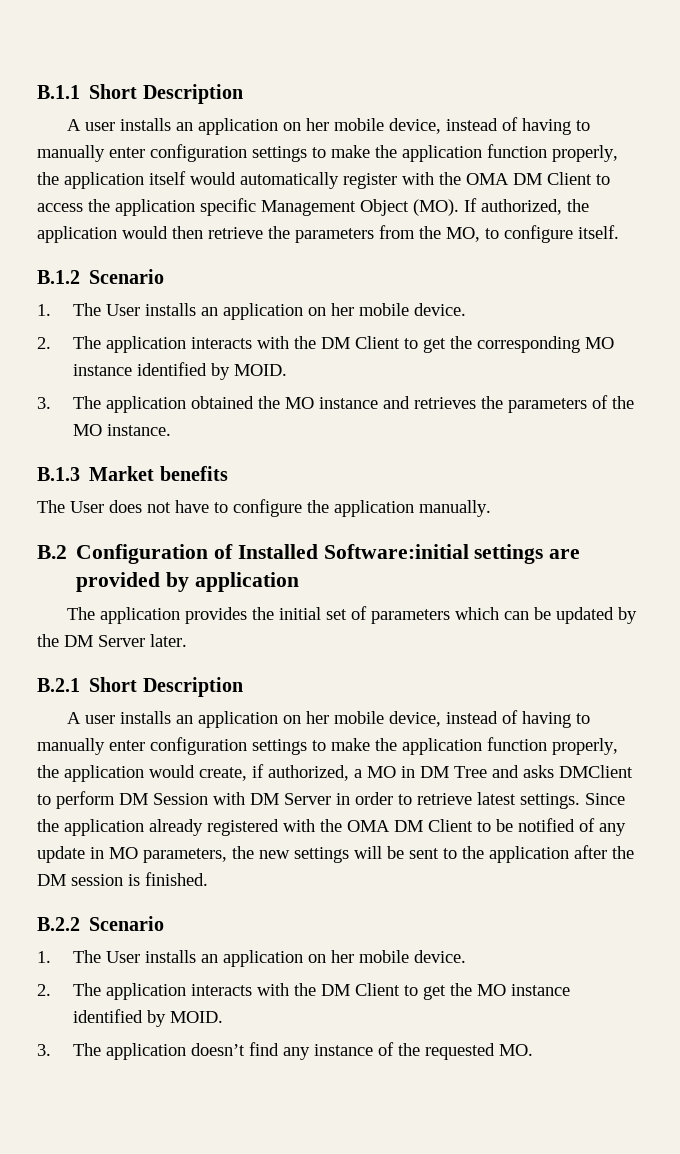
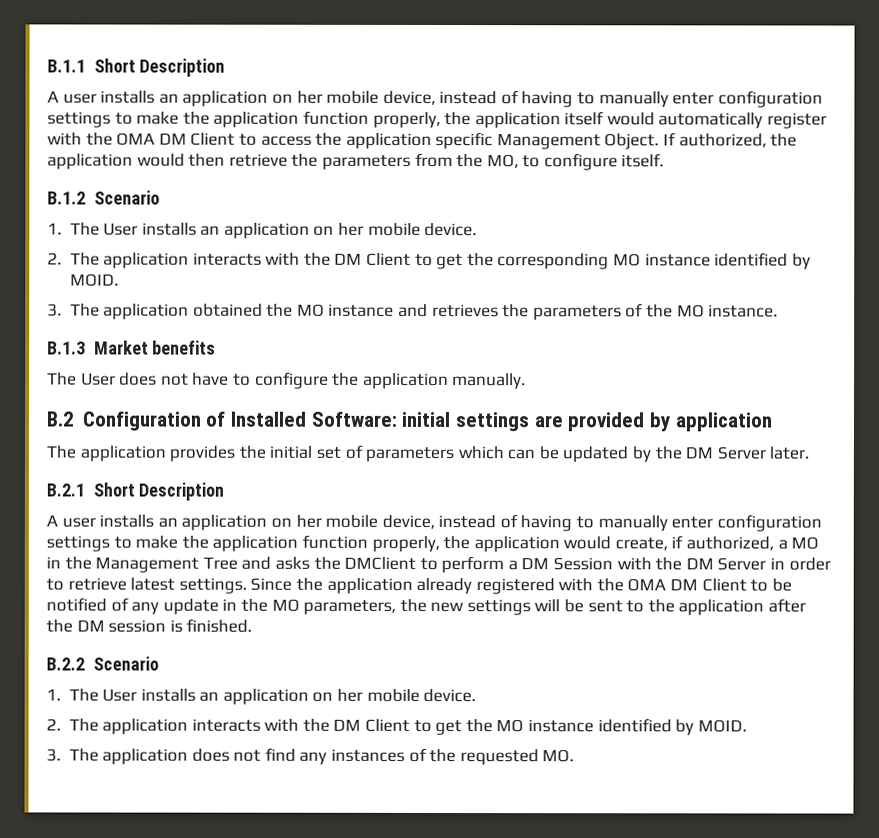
[360,199,459,216] Object (MO). -> [604,133,660,150] Object.
[323,544,469,559] Software:initial -> [310,411,452,428] Software: initial
[420,766,449,778] DM -> [64,556,200,573] the Management
(554, 771) none -> [313,556,341,570] the
(115, 800) none -> [507,560,518,571] a
(245, 798) none -> [655,557,683,571] the
(104, 853) none -> [240,598,268,612] the
[190,1043,245,1056] doesn’t -> [191,748,262,762] does not
[313,1044,373,1056] instance -> [331,748,406,762] instances

